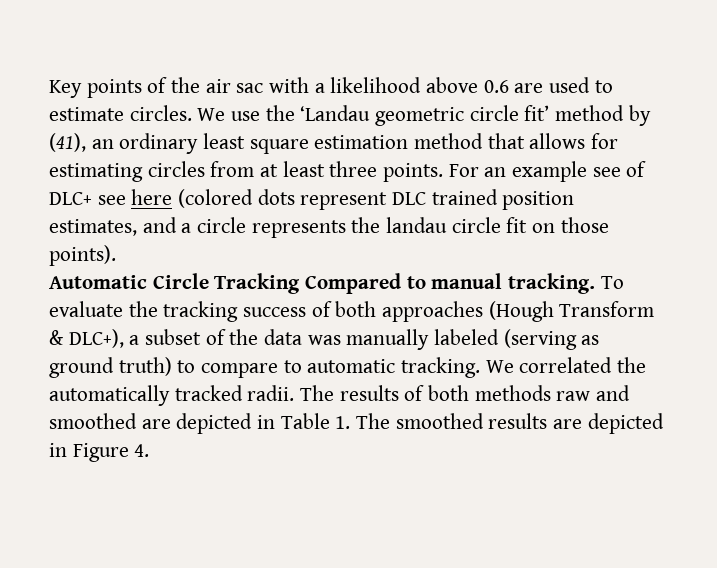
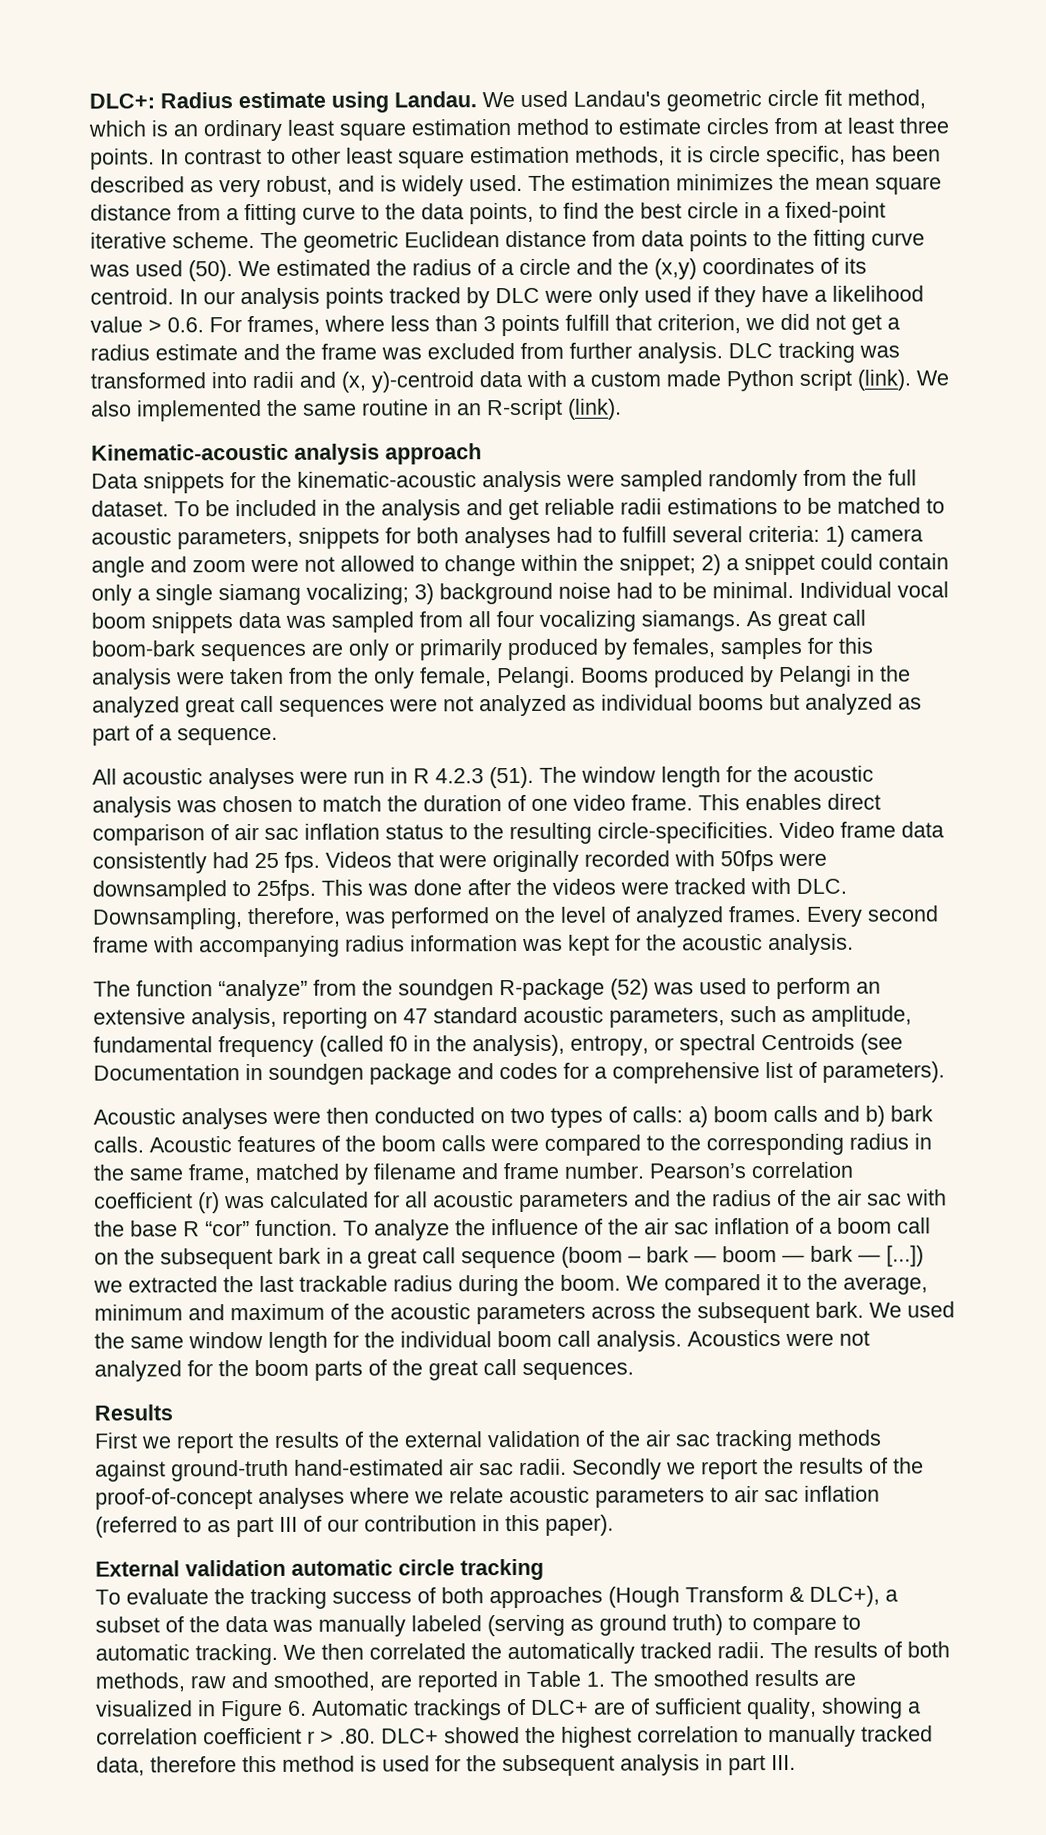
[49,77,613,98] [49,105,651,126] [49,133,86,152] Key points of the air sac with a likelihood above 0.6 are used to estimate circles. We use the ‘Landau geometric circle fit’ method by (41), -> [89,89,926,113] [88,120,168,137] DLC+: Radius estimate using Landau. We used Landau's geometric circle fit method, which is
[487,133,619,149] [49,163,143,182] that allows for estimating -> [594,118,701,135] to estimate
[448,161,647,182] [49,189,575,210] [49,217,609,238] [49,245,116,266] [49,273,596,294] For an example see of DLC+ see here (colored dots represent DLC trained position estimates, and a circle represents the landau circle fit on those points). // Automatic Circle Tracking Compared to manual tracking. -> [160,145,941,169] [90,173,942,198] [90,201,886,226] [90,229,925,253] [89,257,867,282] [90,285,924,310] [90,313,900,337] [90,341,900,364] [90,369,949,393] [91,398,622,422] [91,443,482,465] [91,469,917,494] [91,497,945,521] [91,525,923,550] [91,553,949,578] [91,581,949,606] [91,609,866,634] [91,637,873,662] [92,665,911,690] [92,693,922,718] [92,724,278,746] [92,765,874,790] [92,793,881,818] [92,821,944,846] [92,850,827,874] [92,877,847,902] [92,905,939,930] [93,933,854,958] [93,977,881,1002] [93,1005,912,1030] [93,1033,903,1058] [93,1061,945,1085] [93,1105,933,1130] [93,1133,932,1156] [93,1161,854,1185] [94,1189,947,1214] [94,1217,931,1241] [94,1245,924,1270] [93,1273,928,1297] [94,1301,955,1325] [94,1330,870,1353] [94,1359,634,1382] [94,1404,173,1421] [94,1429,882,1454] [95,1457,924,1482] [95,1485,880,1510] [95,1514,614,1538] [95,1558,544,1581] In contrast to other least square estimation methods, it is circle specific, has been described as very robust, and is widely used. The estimation minimizes the mean square distance from a fitting curve to the data points, to find the best circle in a fixed-point iterative scheme. The geometric Euclidean distance from data points to the fitting curve was used (50). We estimated the radius of a circle and the (x,y) coordinates of its centroid. In our analysis points tracked by DLC were only used if they have a likelihood value > 0.6. For frames, where less than 3 points fulfill that criterion, we did not get a radius estimate and the frame was excluded from further analysis. DLC tracking was transformed into radii and (x, y)-centroid data with a custom made Python script (link). We also implemented the same routine in an R-script (link). // Kinematic-acoustic analysis approach // Data snippets for the kinematic-acoustic analysis were sampled randomly from the full dataset. To be included in the analysis and get reliable radii estimations to be matched to acoustic parameters, snippets for both analyses had to fulfill several criteria: 1) camera angle and zoom were not allowed to change within the snippet; 2) a snippet could contain only a single siamang vocalizing; 3) background noise had to be minimal. Individual vocal boom snippets data was sampled from all four vocalizing siamangs. As great call boom-bark sequences are only or primarily produced by females, samples for this analysis were taken from the only female, Pelangi. Booms produced by Pelangi in the analyzed great call sequences were not analyzed as individual booms but analyzed as part of a sequence. // All acoustic analyses were run in R 4.2.3 (51). The window length for the acoustic analysis was chosen to match the duration of one video frame. This enables direct comparison of air sac inflation status to the resulting circle-specificities. Video frame data consistently had 25 fps. Videos that were originally recorded with 50fps were downsampled to 25fps. This was done after the videos were tracked with DLC. Downsampling, therefore, was performed on the level of analyzed frames. Every second frame with accompanying radius information was kept for the acoustic analysis. // The function “analyze” from the soundgen R-package (52) was used to perform an extensive analysis, reporting on 47 standard acoustic parameters, such as amplitude, fundamental frequency (called f0 in the analysis), entropy, or spectral Centroids (see Documentation in soundgen package and codes for a comprehensive list of parameters). // Acoustic analyses were then conducted on two types of calls: a) boom calls and b) bark calls. Acoustic features of the boom calls were compared to the corresponding radius in the same frame, matched by filename and frame number. Pearson’s correlation coefficient (r) was calculated for all acoustic parameters and the radius of the air sac with the base R “cor” function. To analyze the influence of the air sac inflation of a boom call on the subsequent bark in a great call sequence (boom – bark — boom — bark — [...]) we extracted the last trackable radius during the boom. We compared it to the average, minimum and maximum of the acoustic parameters across the subsequent bark. We used the same window length for the individual boom call analysis. Acoustics were not analyzed for the boom parts of the great call sequences. // Results // First we report the results of the external validation of the air sac tracking methods against ground-truth hand-estimated air sac radii. Secondly we report the results of the proof-of-concept analyses where we relate acoustic parameters to air sac inflation (referred to as part III of our contribution in this paper). // External validation automatic circle tracking //
(514, 366) none -> [321,1643,364,1660] then
[474,385,551,401] methods -> [95,1672,185,1692] methods,
[49,413,253,434] smoothed are depicted -> [273,1671,498,1693] smoothed, are reported
[587,413,664,434] depicted -> [96,1700,193,1717] visualized
[134,444,150,457] 4. -> [288,1697,921,1721] [96,1725,933,1748] [96,1754,796,1777] 6. Automatic trackings of DLC+ are of sufficient quality, showing a correlation coefficient r > .80. DLC+ showed the highest correlation to manually tracked data, therefore this method is used for the subsequent analysis in part III.

